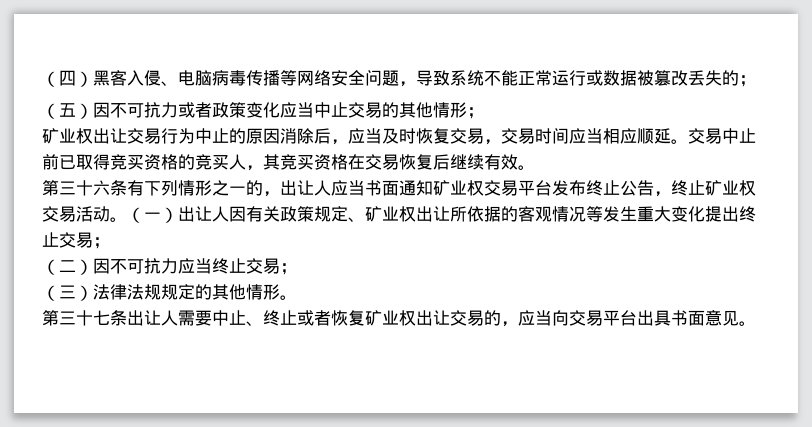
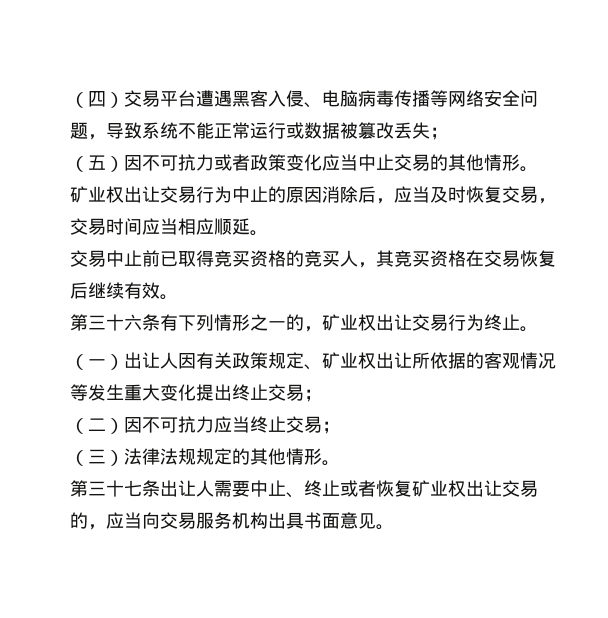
(93, 79) none -> [124,90,232,107] 交易平台遭遇
[722,70,739,86] 的 -> (430, 130) none
[467,107,484,119] ； -> [520,166,538,172] 。
(688, 141) none -> (268, 233) //
[280,180,756,197] [42,206,127,222] 出让人应当书面通知矿业权交易平台发布终止公告，终止矿业权交易活动。 -> [322,314,538,332] 矿业权出让交易行为终止。 //
[603,310,637,326] 平台 -> [196,512,268,529] 服务机构

